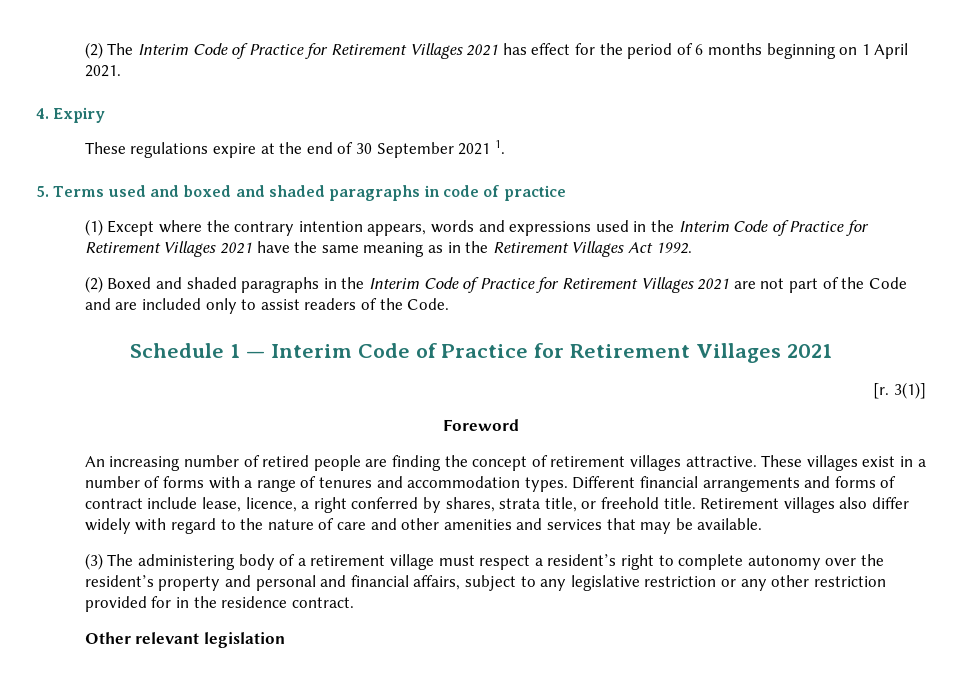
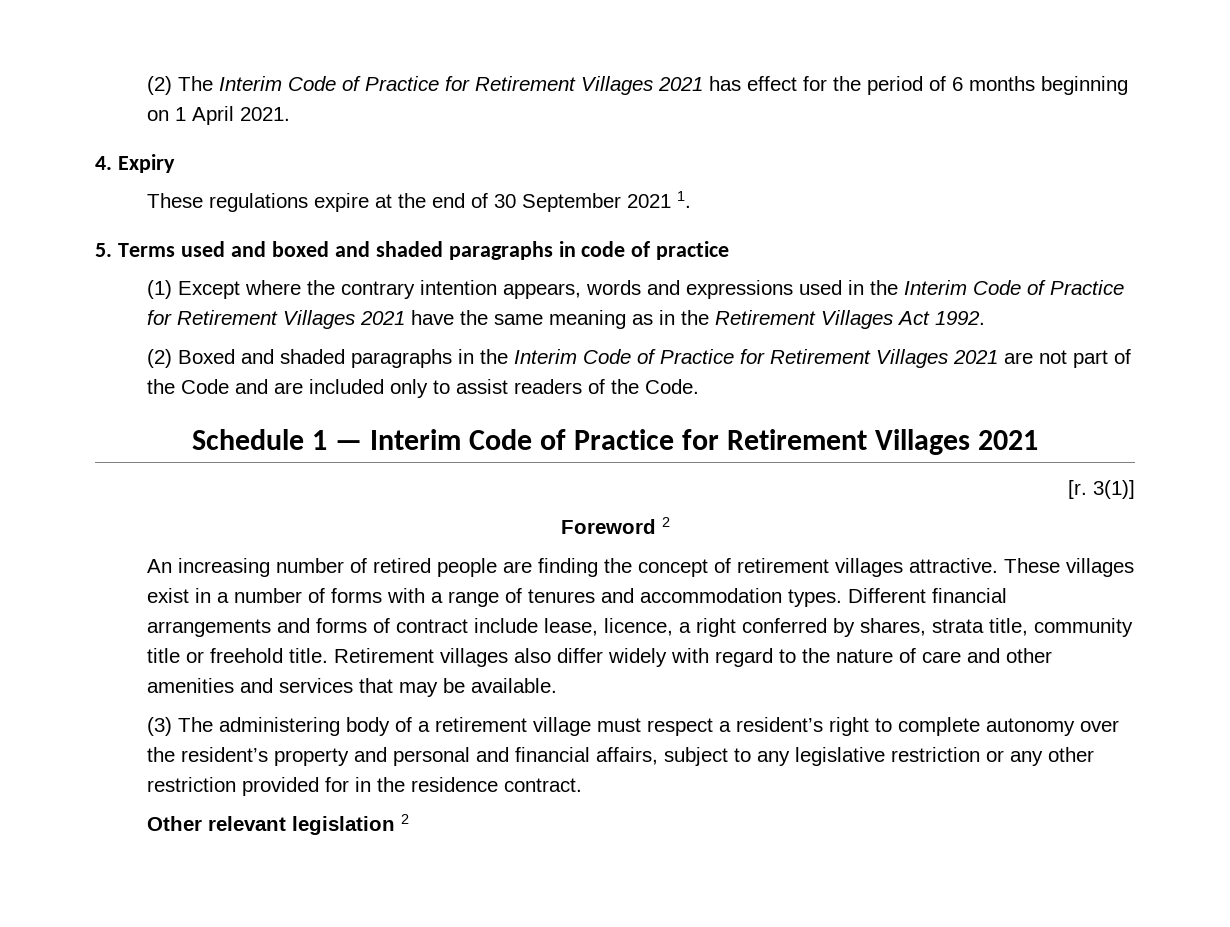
(519, 425) none -> [661,517,670,527] 2
(577, 504) none -> [1033,618,1133,637] [146,648,180,663] community title
(286, 640) none -> [400,814,409,824] 2

